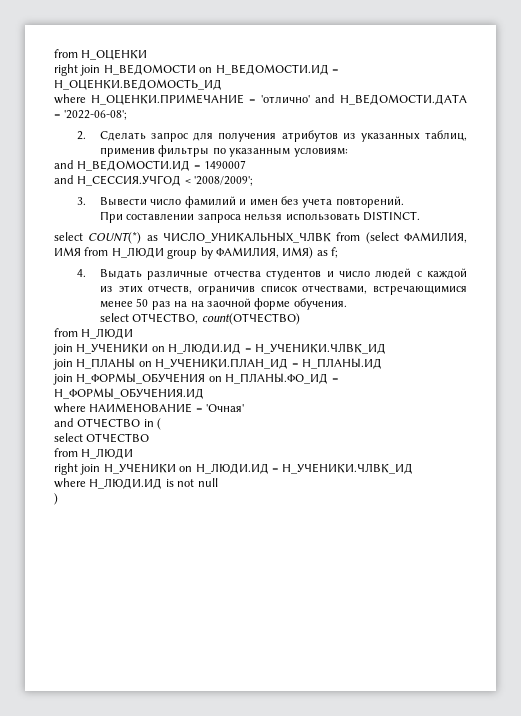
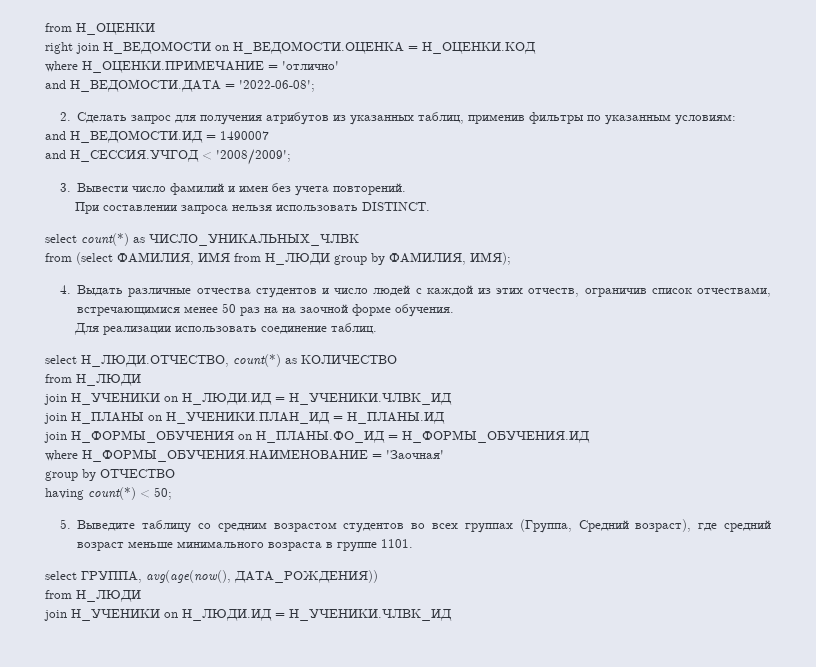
[215,64,339,75] [54,79,222,90] Н_ВЕДОМОСТИ.ИД = Н_ОЦЕНКИ.ВЕДОМОСТЬ_ИД -> [233,41,536,54] Н_ВЕДОМОСТИ.ОЦЕНКА = Н_ОЦЕНКИ.КОД
(310, 99) none -> (339, 65) //
[88,232,142,244] COUNT(*) -> [81,233,129,246] count(*)
(331, 237) none -> (359, 240) //
[282,247,338,259] ИМЯ) as f; -> [470,252,511,265] ИМЯ);
[100,313,300,325] select ОТЧЕСТВО, count(ОТЧЕСТВО) -> [73,323,377,335] [45,354,397,367] Для реализации использовать соединение таблиц. // select Н_ЛЮДИ.ОТЧЕСТВО, count(*) as КОЛИЧЕСТВО
[89,403,245,413] [54,418,162,430] [54,433,150,443] [54,448,134,459] [54,463,414,475] [54,478,218,489] [54,493,58,505] НАИМЕНОВАНИЕ = 'Очная' // and ОТЧЕСТВО in ( // select ОТЧЕСТВО // from Н_ЛЮДИ // right join Н_УЧЕНИКИ on Н_ЛЮДИ.ИД = Н_УЧЕНИКИ.ЧЛВК_ИД // where Н_ЛЮДИ.ИД is not null // ) -> [82,449,444,462] [45,469,175,481] [45,487,172,500] [59,519,771,533] [77,539,414,552] [45,570,378,583] [45,590,141,602] [44,609,452,621] Н_ФОРМЫ_ОБУЧЕНИЯ.НАИМЕНОВАНИЕ = 'Заочная' // group by ОТЧЕСТВО // having count(*) < 50; // 5. Выведите таблицу со средним возрастом студентов во всех группах (Группа, Средний возраст), где средний возраст меньше минимального возраста в группе 1101. // select ГРУППА, avg(age(now(), ДАТА_РОЖДЕНИЯ)) // from Н_ЛЮДИ // join Н_УЧЕНИКИ on Н_ЛЮДИ.ИД = Н_УЧЕНИКИ.ЧЛВК_ИД

